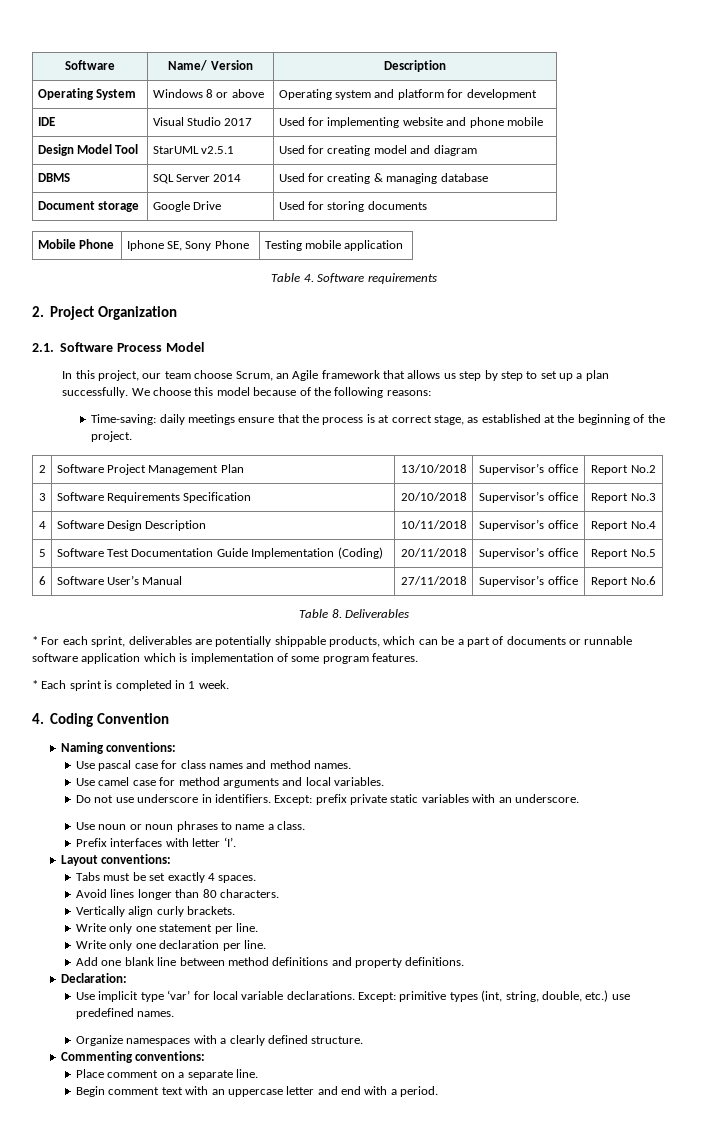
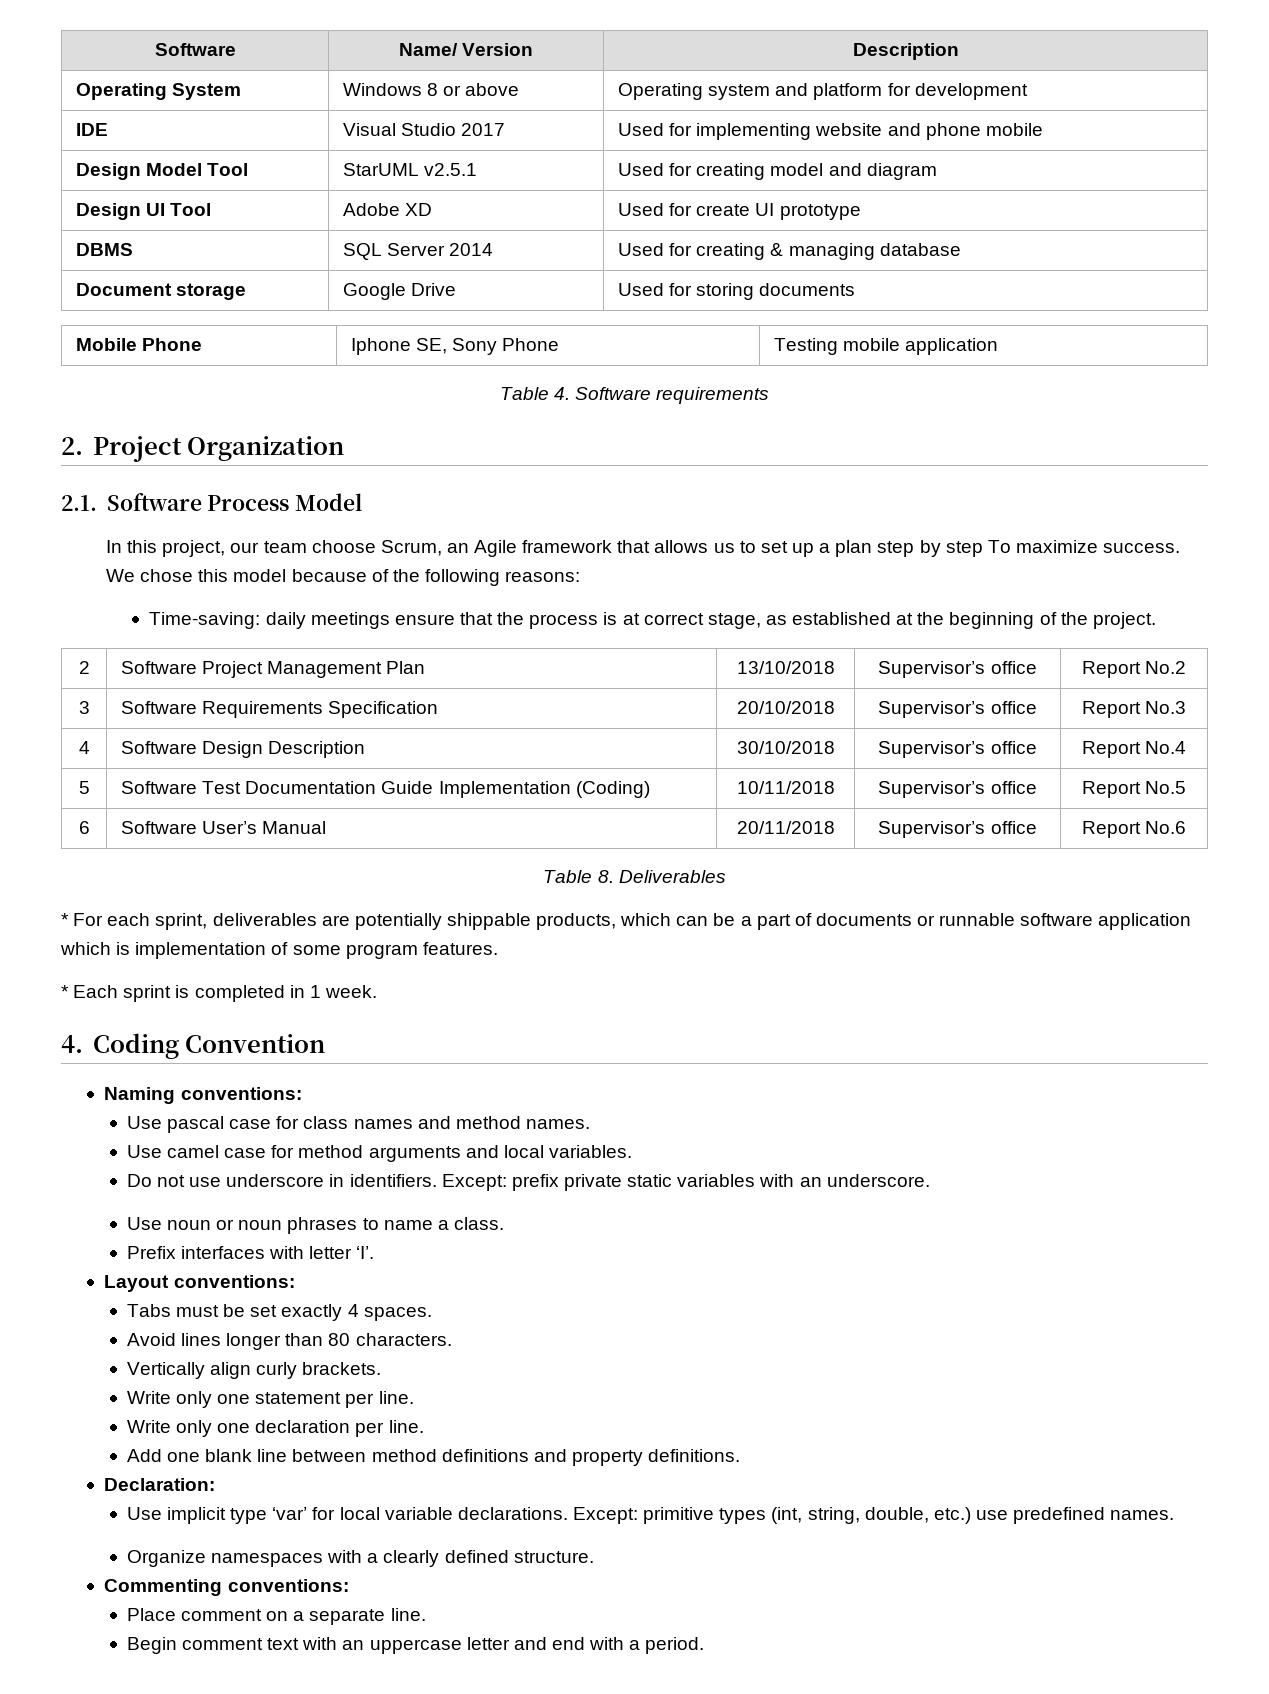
(477, 150) none -> [76,203,212,220] [343,203,433,216] [618,203,861,220] // Design UI Tool | Adobe XD | Used for create UI prototype
[459,370,523,381] step by step -> (735, 548) none
[62,387,192,398] successfully. We choose -> [877,540,1181,557] [106,569,194,582] step by step To maximize success. We chose
[400,520,467,529] 10/11/2018 -> [736,741,835,754] 30/10/2018
[400,548,467,557] 20/11/2018 -> [736,781,835,794] 10/11/2018
[400,576,467,585] 27/11/2018 -> [736,821,835,834] 20/11/2018

